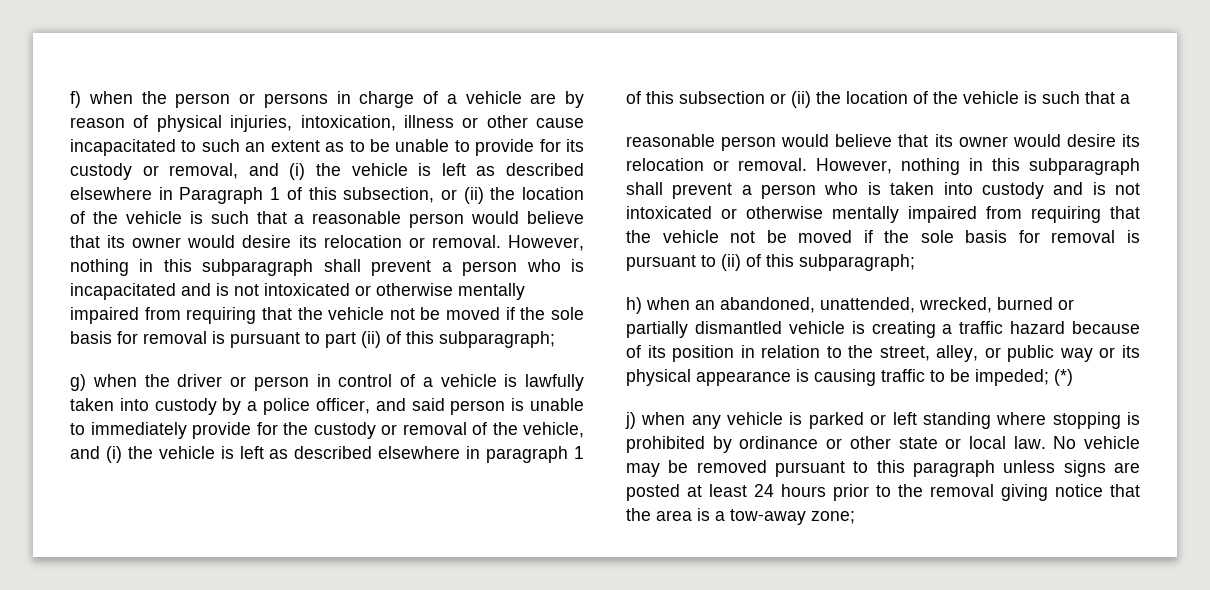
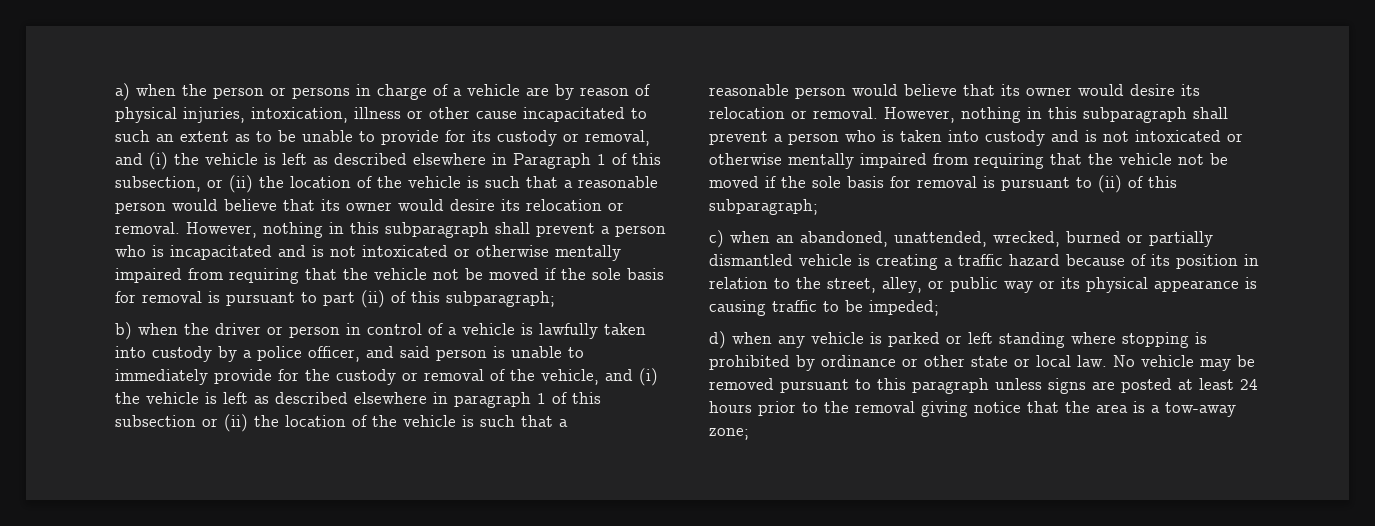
[70,91,81,108] f) -> [115,83,130,101] a)
[70,374,86,391] g) -> [115,322,132,340] b)
[626,297,642,314] h) -> [709,230,724,248] c)
[1054,369,1073,386] [625,412,636,429] (*) // j) -> [709,331,726,349] // d)

